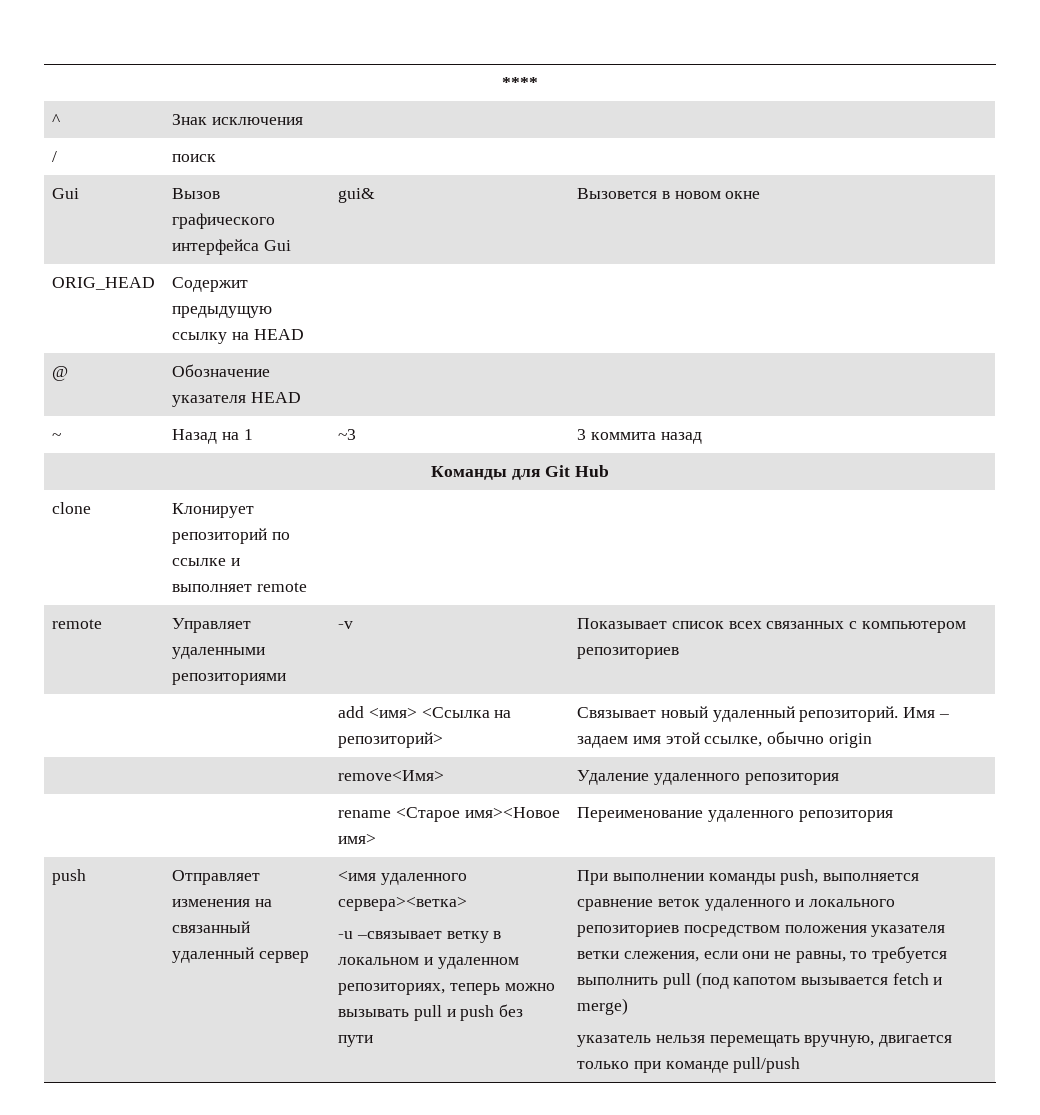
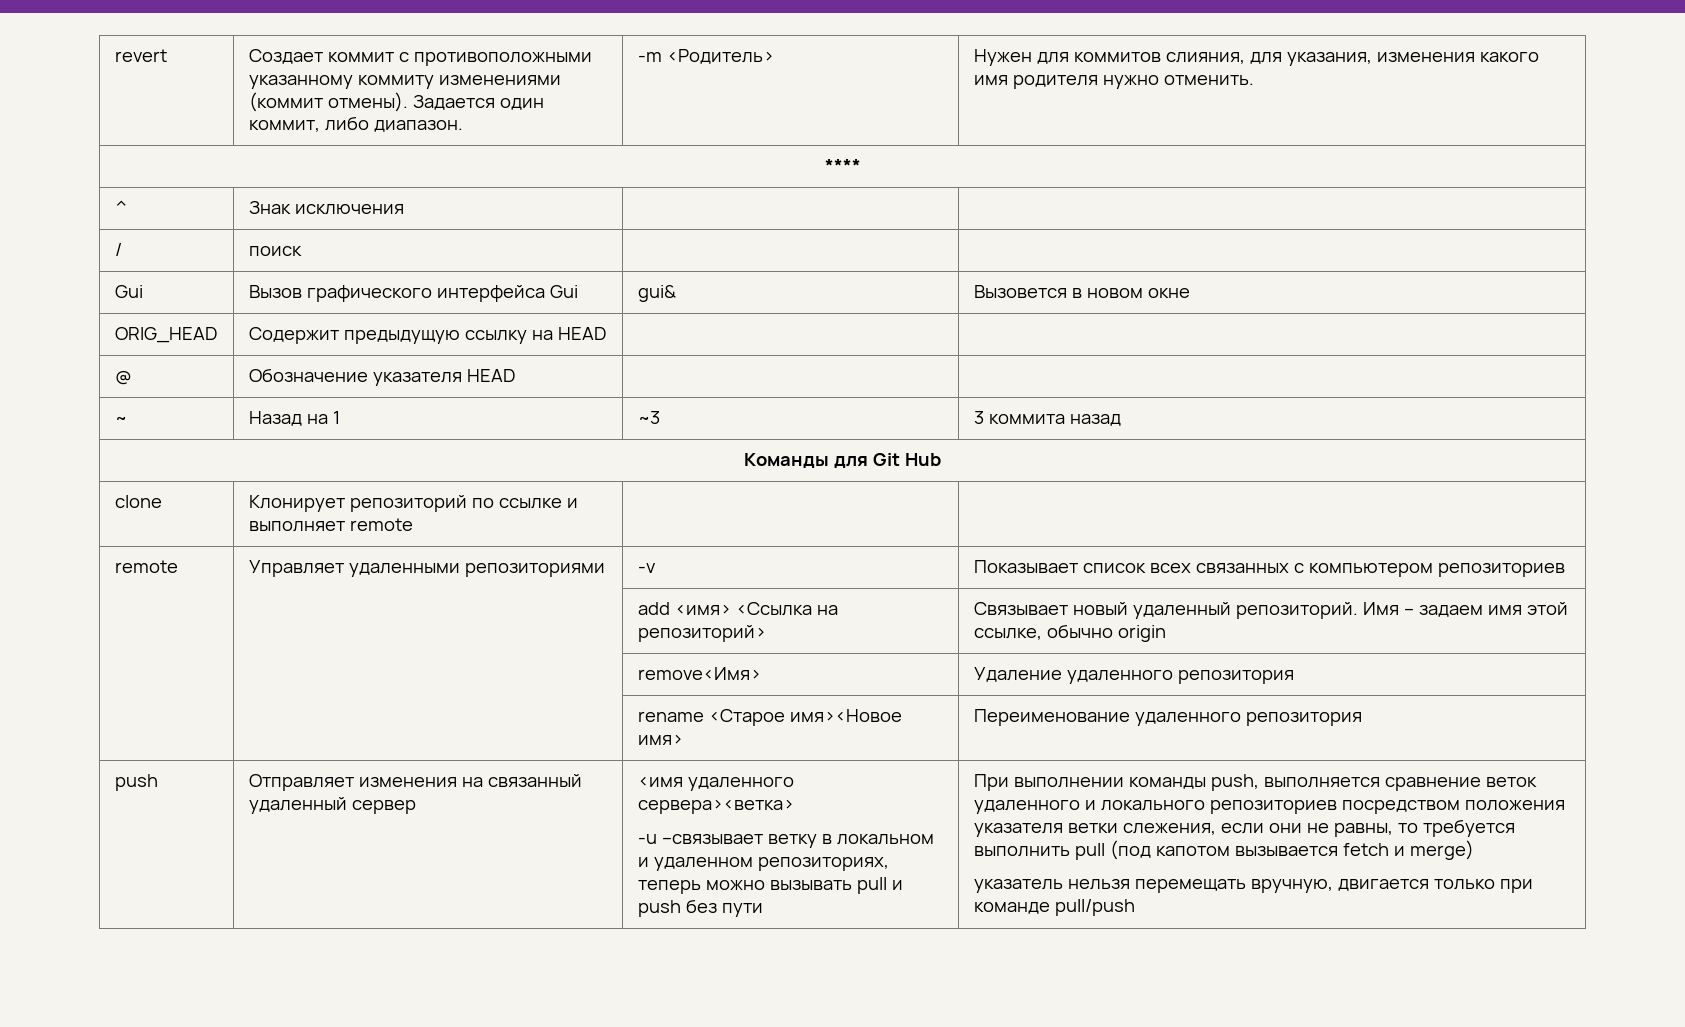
(502, 82) none -> [114,49,167,62] [248,49,592,66] [248,75,561,89] [248,92,544,112] [248,116,463,132] [637,49,774,64] [973,49,1539,66] [973,75,1254,89] revert | Создает коммит с противоположными указанному коммиту изменениями (коммит отмены). Задается один коммит, либо диапазон. | -m <Родитель> | Нужен для коммитов слияния, для указания, изменения какого имя родителя нужно отменить. //

